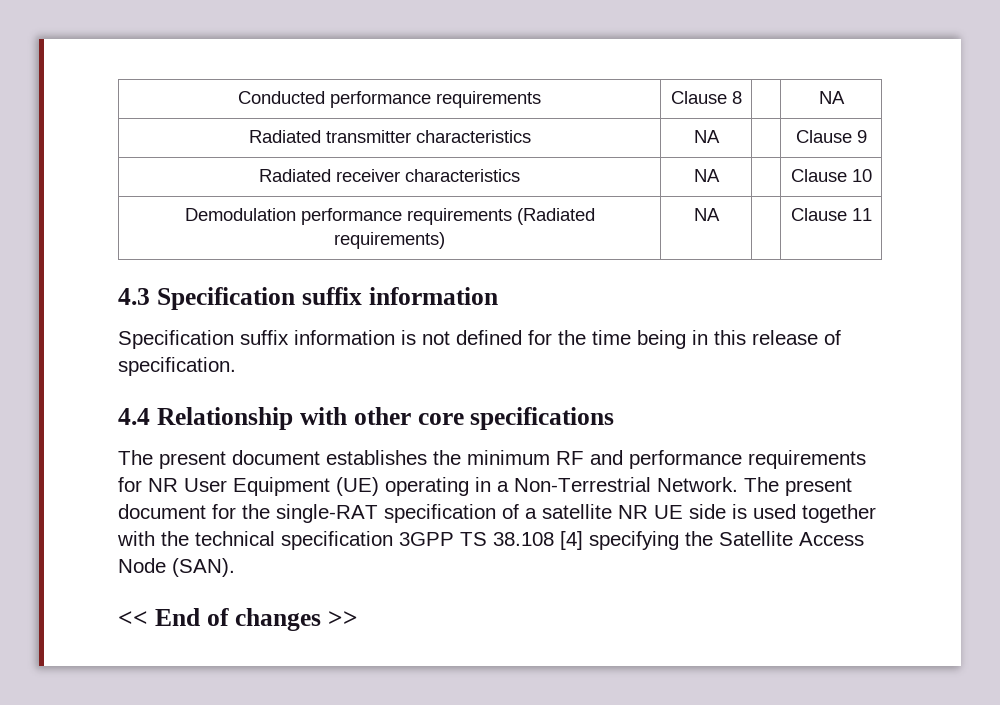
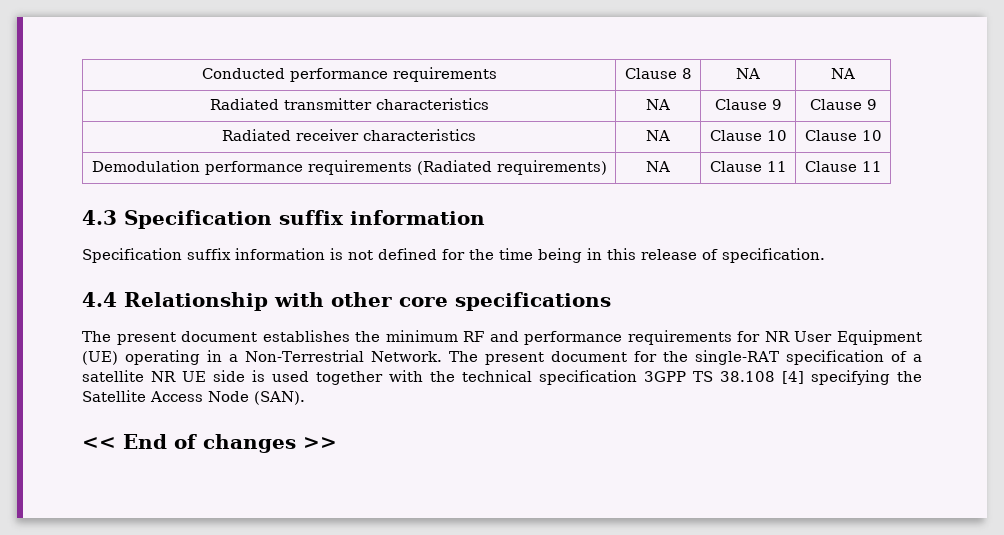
(742, 97) none -> [736,68,760,79] NA
(720, 136) none -> [714,99,782,110] Clause 9
(720, 175) none -> [709,130,787,141] Clause 10
(720, 214) none -> [709,161,787,172] Clause 11

